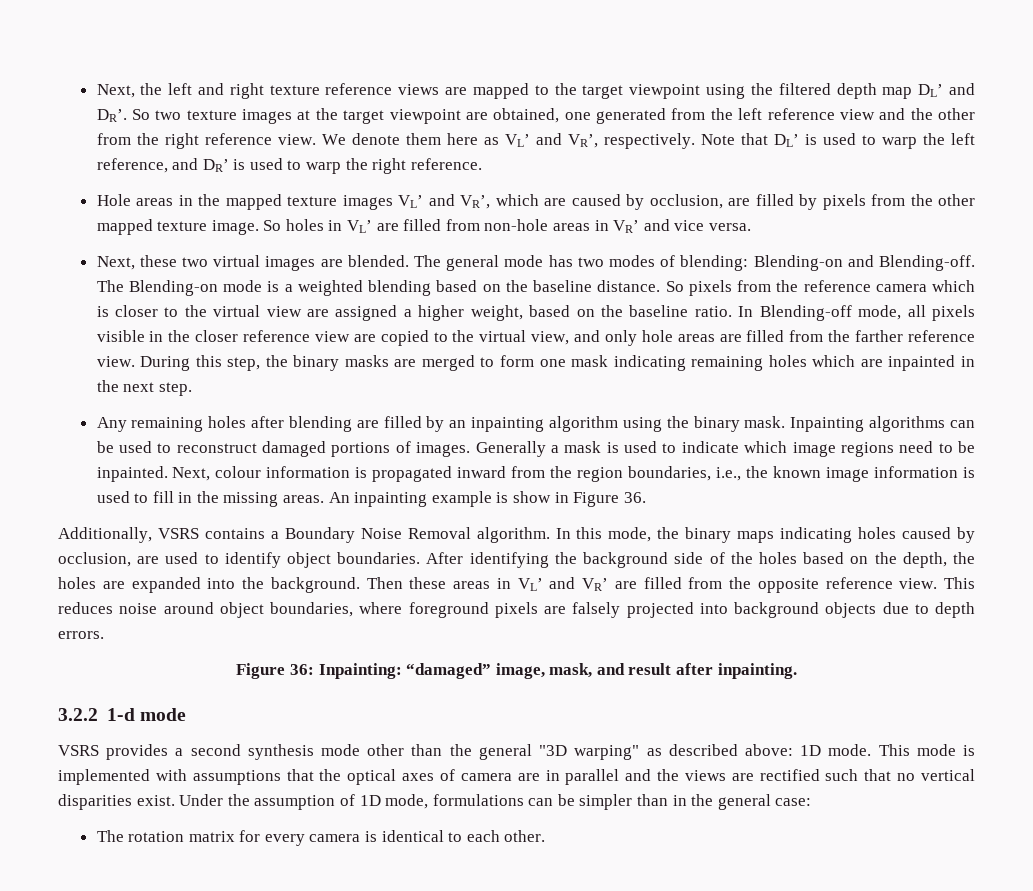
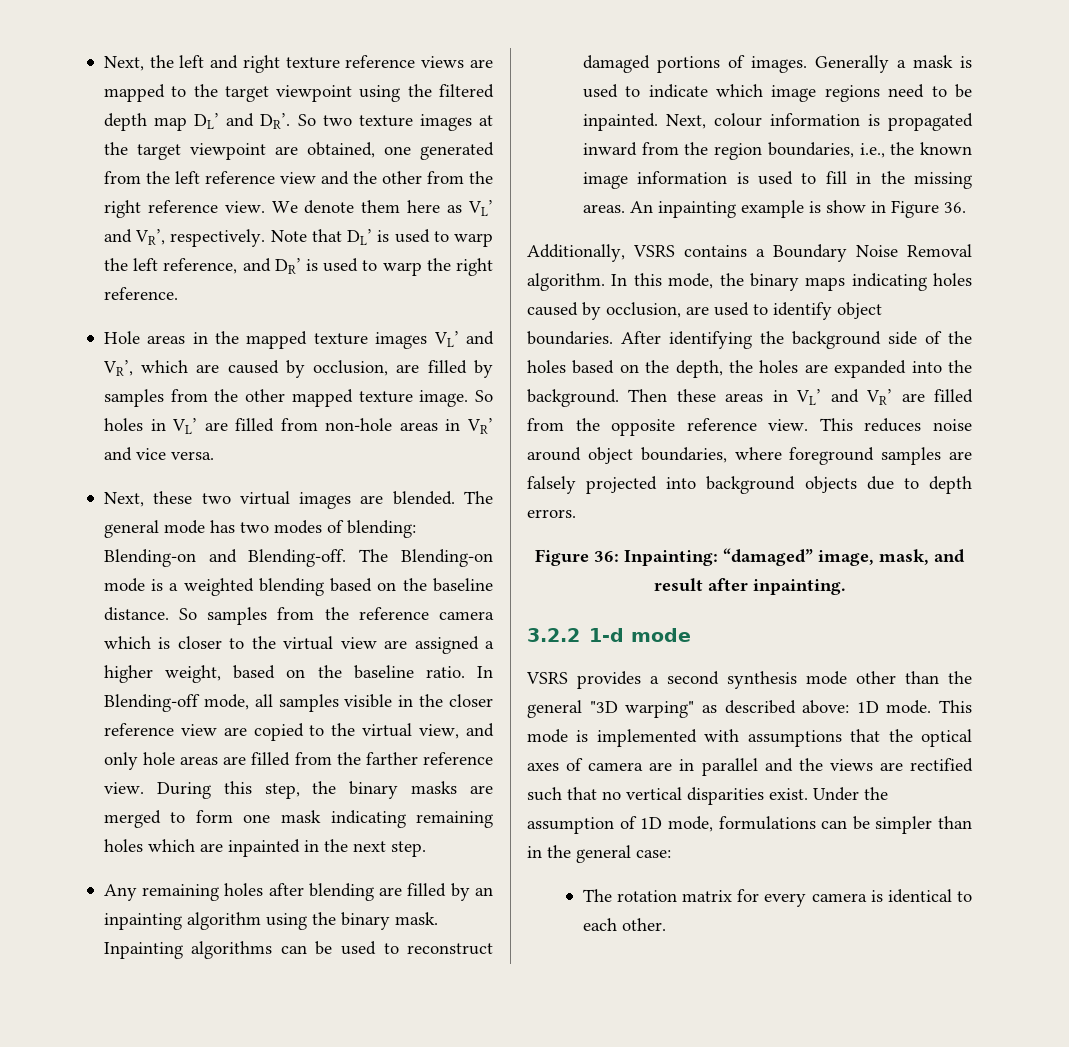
[822,194,866,210] pixels -> [103,389,164,407] samples
[688,280,732,296] pixels -> [207,607,268,625] samples
[932,305,976,321] pixels -> [278,694,339,712] samples
[494,602,538,618] pixels -> [881,447,942,465] samples

